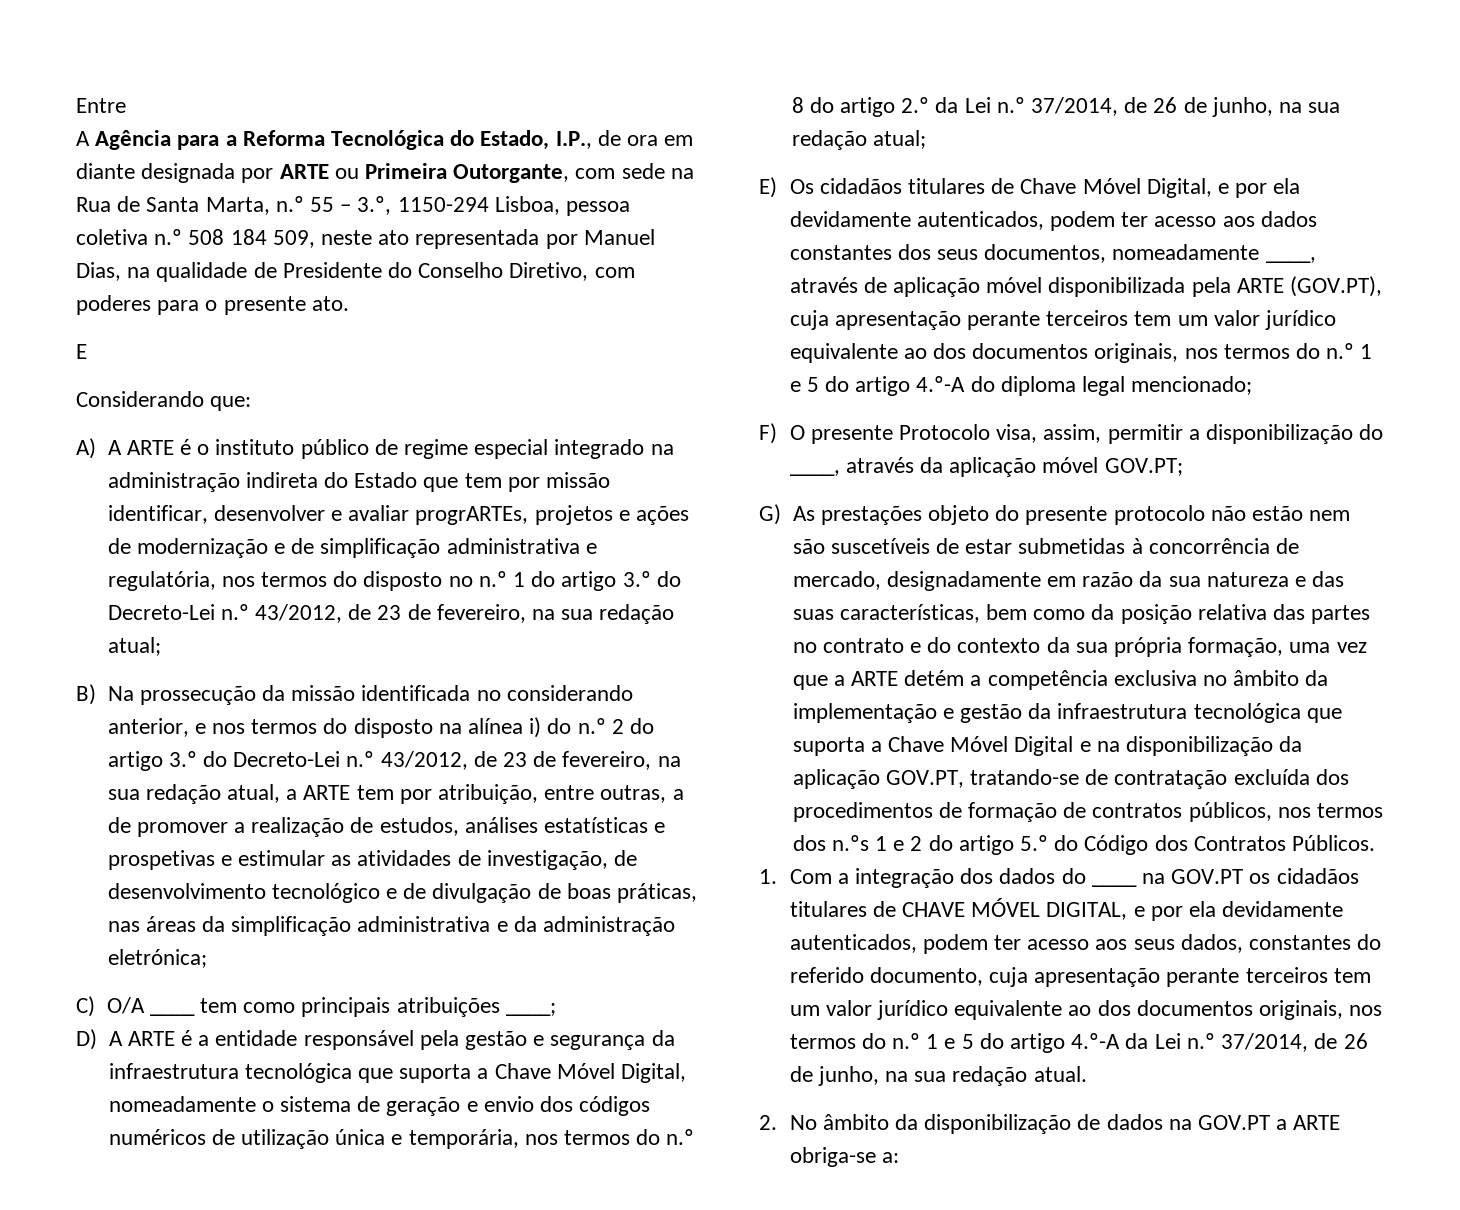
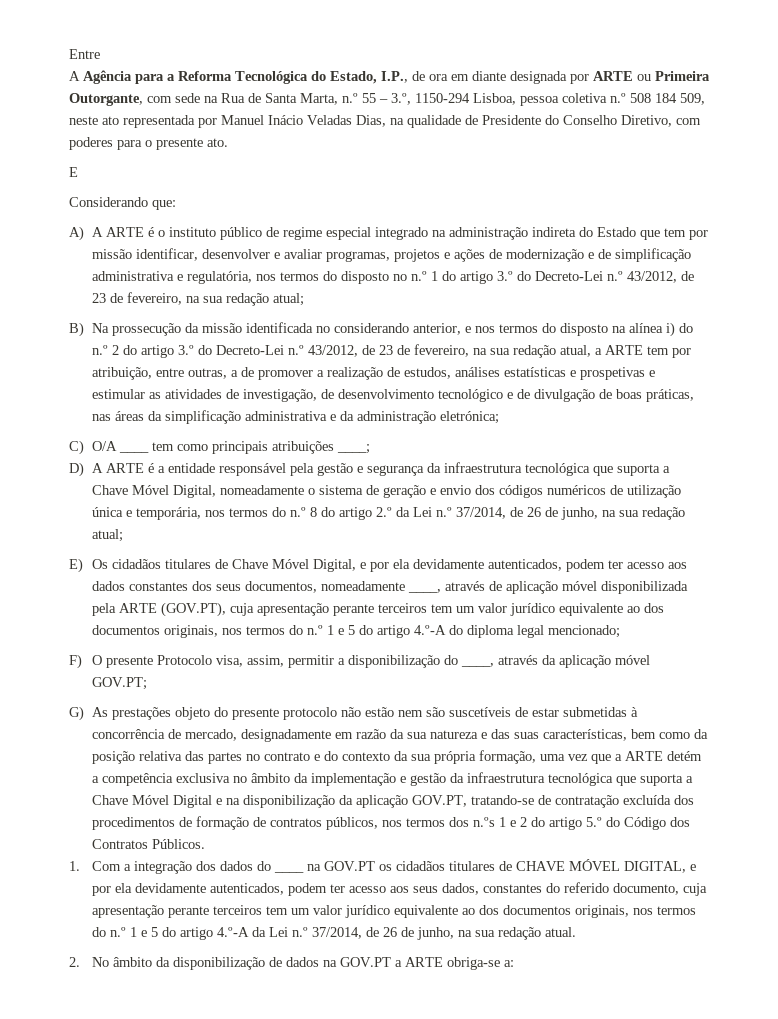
(655, 237) none -> [268,115,352,125] Inácio Veladas
[415,506,529,525] progrARTEs, -> [326,251,391,262] programas,

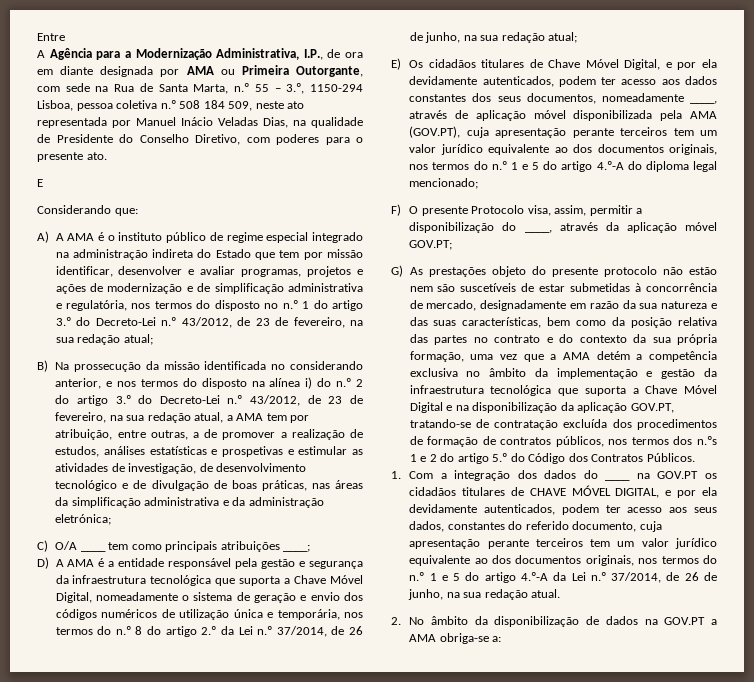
[178,71,377,84] Reforma Tecnológica do Estado, -> [135,48,300,60] Modernização Administrativa,
[593,71,633,81] ARTE -> [186,66,214,75] AMA
[106,227,145,237] ARTE -> [67,233,95,241] AMA
[605,345,644,355] ARTE -> [236,413,264,421] AMA
[106,463,145,473] ARTE -> [67,559,95,567] AMA
[119,603,158,613] ARTE -> [690,111,717,119] AMA
[625,751,664,761] ARTE -> [562,352,590,360] AMA
[405,957,444,967] ARTE -> [409,634,437,642] AMA

